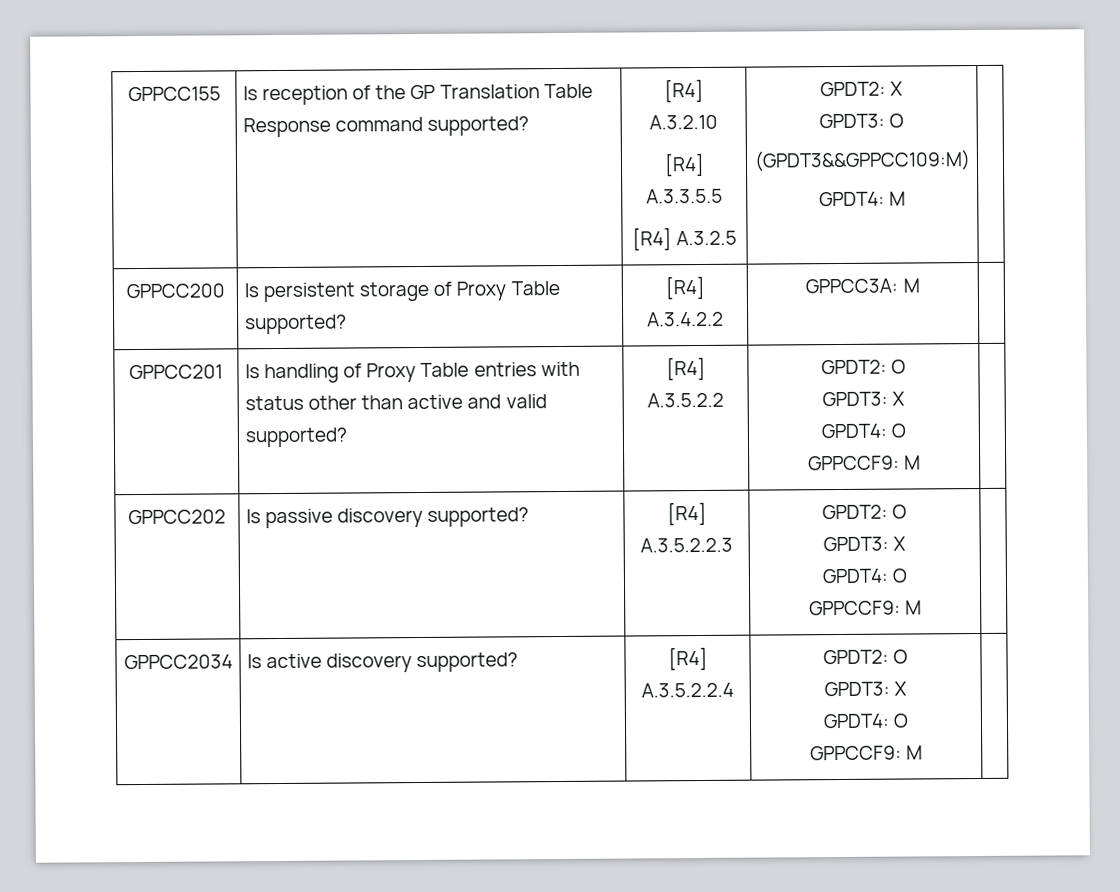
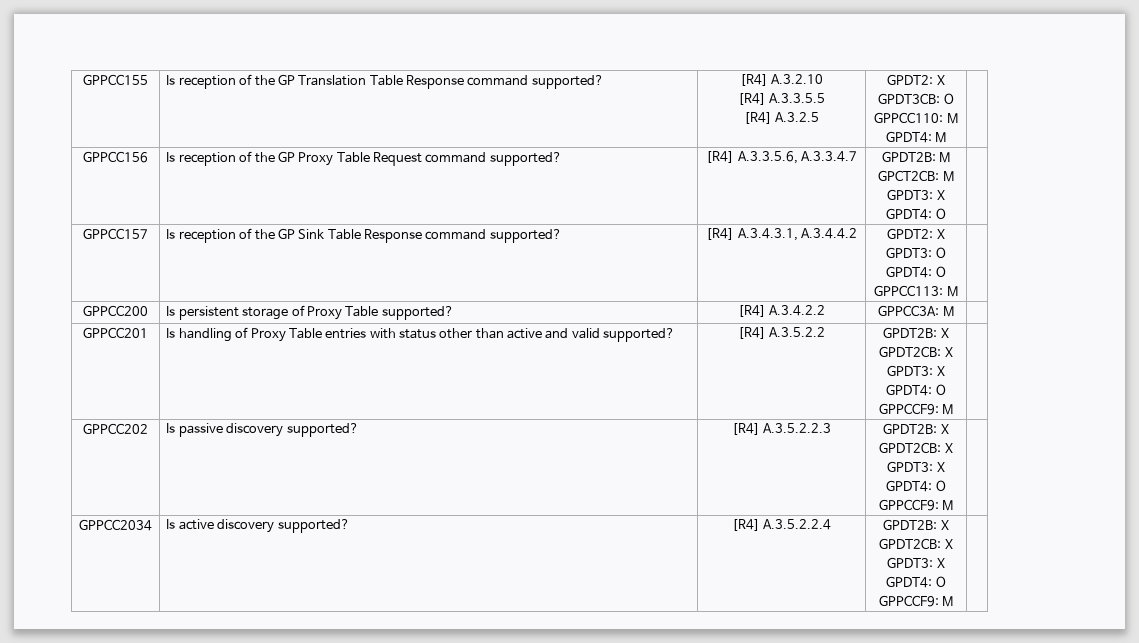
(904, 88) none -> [878,93,954,104] [874,112,958,124] [885,131,947,143] [83,151,148,163] [166,151,562,166] [706,151,857,164] [881,151,951,163] [878,170,954,182] [887,189,945,200] [886,208,946,220] [83,228,148,239] [166,228,562,243] [706,228,857,241] [887,228,945,239] // GPDT3CB: O // GPPCC110: M // GPDT4: M | // GPPCC156 | Is reception of the GP Proxy Table Request command supported? | [R4] A.3.3.5.6, A.3.3.4.7 | GPDT2B: M // GPCT2CB: M // GPDT3: X // GPDT4: O | // GPPCC157 | Is reception of the GP Sink Table Response command supported? | [R4] A.3.4.3.1, A.3.4.4.2 | GPDT2: X
[753,150,971,172] [818,191,885,207] (GPDT3&&GPPCC109:M) // GPDT4: -> [886,266,946,278] [874,285,944,296] GPDT4: O // GPPCC113:
[820,359,907,375] GPDT2: O -> [883,327,949,338] [879,346,953,357] GPDT2B: X // GPDT2CB: X
[821,504,908,520] GPDT2: O -> [883,423,949,434] [879,442,953,453] GPDT2B: X // GPDT2CB: X
[822,649,909,665] GPDT2: O -> [883,519,949,530] [879,538,953,549] GPDT2B: X // GPDT2CB: X

